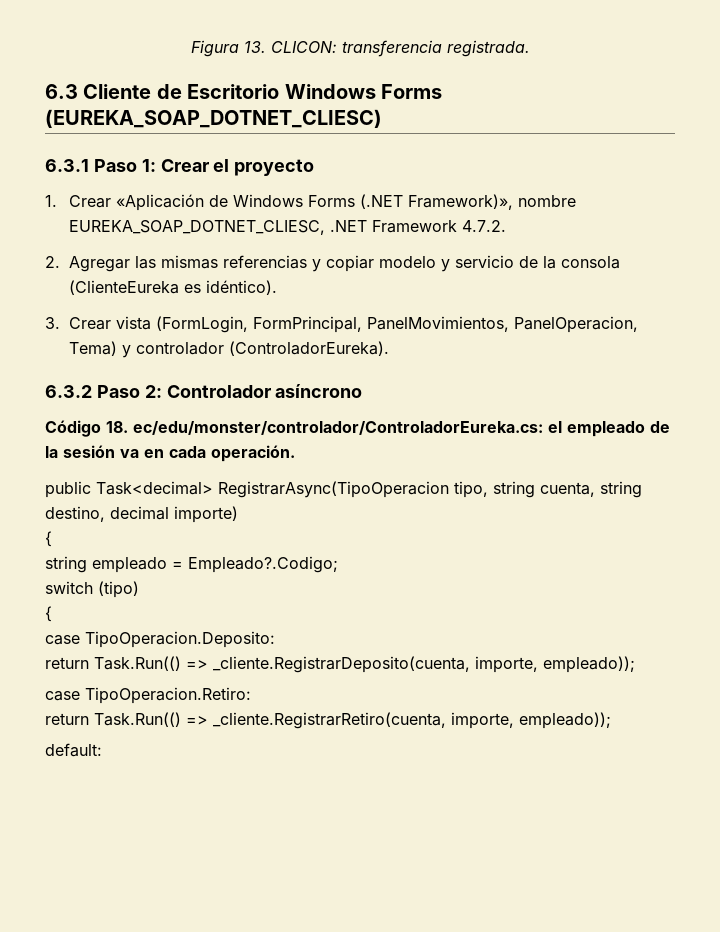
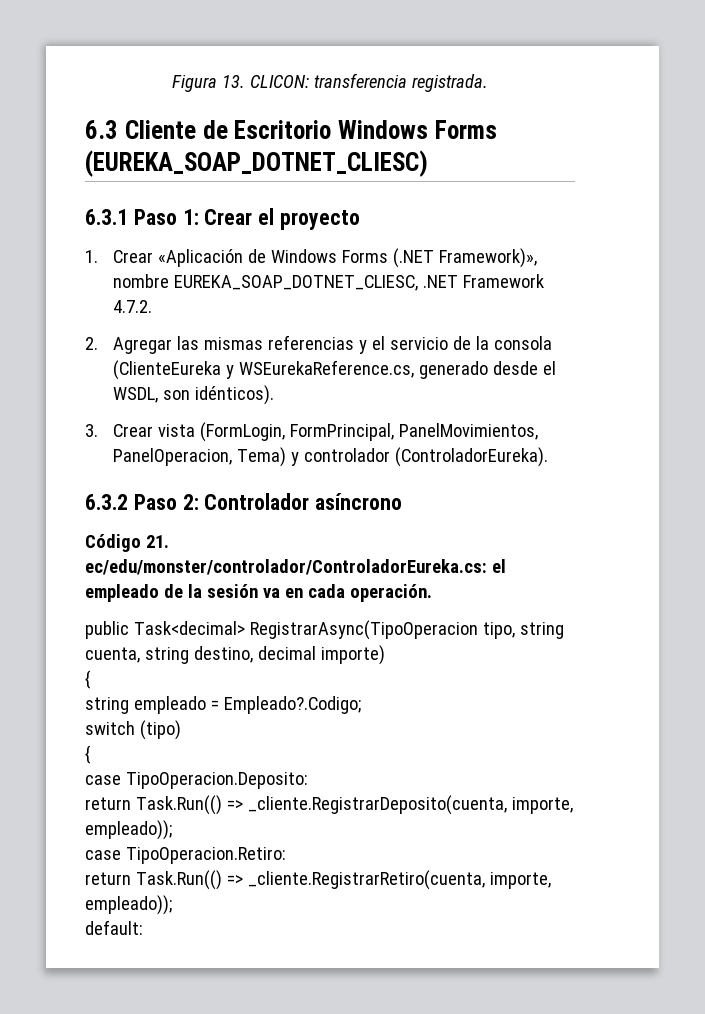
[326,255,451,272] copiar modelo y -> [372,336,386,350] el
[184,280,278,295] es idéntico). -> [226,360,557,379] [113,385,275,405] y WSEurekaReference.cs, generado desde el WSDL, son idénticos).
[106,421,128,433] 18. -> [145,535,169,548] 21.

